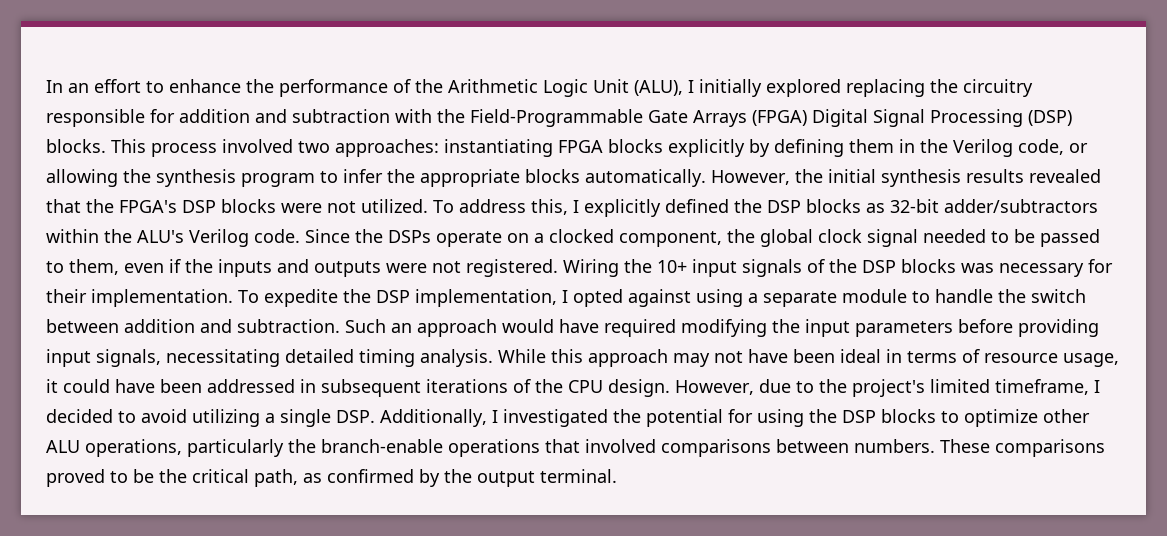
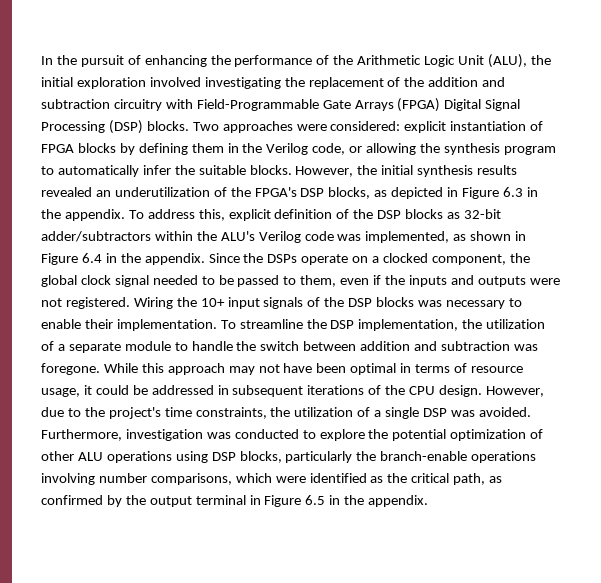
[68,79,241,93] an effort to enhance -> [56,55,207,67] the pursuit of enhancing
[688,79,1033,97] [46,109,465,127] I initially explored replacing the circuitry responsible for addition and subtraction with the -> [530,55,551,65] [41,77,506,89] [41,99,193,111] the initial exploration involved investigating the replacement of the addition and subtraction circuitry with
[111,139,553,157] This process involved two approaches: instantiating -> [192,121,544,133] Two approaches were considered: explicit instantiation of
[668,139,745,157] explicitly -> (116, 148) none
(338, 177) none -> [57,165,139,177] automatically
[420,169,706,187] appropriate blocks automatically. -> [198,165,292,175] suitable blocks.
[46,199,729,217] that the FPGA's DSP blocks were not utilized. To address this, I explicitly defined -> [95,187,538,199] [41,209,350,221] an underutilization of the FPGA's DSP blocks, as depicted in Figure 6.3 in the appendix. To address this, explicit definition of
[254,229,300,243] code. -> [304,231,527,243] [41,253,205,265] code was implemented, as shown in Figure 6.4 in the appendix.
[1088,259,1113,273] for -> [508,298,522,307] [41,319,81,329] to enable
[264,289,338,307] expedite -> [239,319,303,329] streamline
[562,289,743,307] I opted against using -> [462,319,546,329] [41,341,54,351] the utilization of
[237,319,1099,337] [46,349,493,367] subtraction. Such an approach would have required modifying the input parameters before providing input signals, necessitating detailed timing analysis. -> [441,341,538,351] [41,363,100,375] subtraction was foregone.
[840,349,881,363] ideal -> [350,363,397,375] optimal
[115,379,202,393] have been -> [132,385,148,395] be
[930,379,1100,395] [46,409,1090,427] [46,439,1105,457] [46,469,154,487] limited timeframe, I decided to avoid utilizing a single DSP. Additionally, I investigated the potential for using the DSP blocks to optimize other ALU operations, particularly the branch-enable operations that involved comparisons between numbers. These comparisons proved to be -> [164,407,531,419] [41,429,544,441] [41,451,537,463] [41,473,384,485] time constraints, the utilization of a single DSP was avoided. Furthermore, investigation was conducted to explore the potential optimization of other ALU operations using DSP blocks, particularly the branch-enable operations involving number comparisons, which were identified as
[540,469,617,483] terminal. -> [195,495,429,507] terminal in Figure 6.5 in the appendix.

